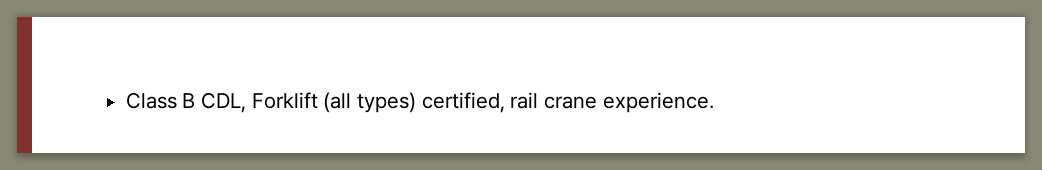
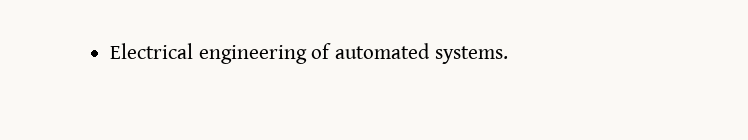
[125,92,714,113] Class B CDL, Forklift (all types) certified, rail crane experience. -> [109,43,508,64] Electrical engineering of automated systems.

